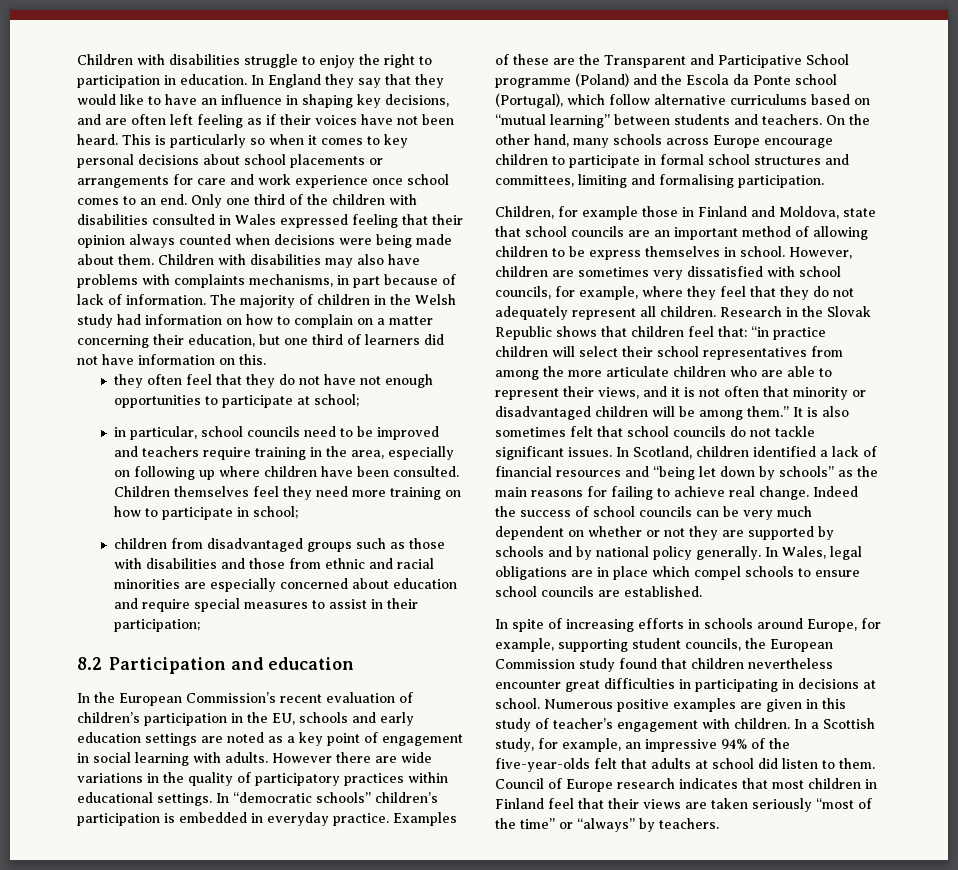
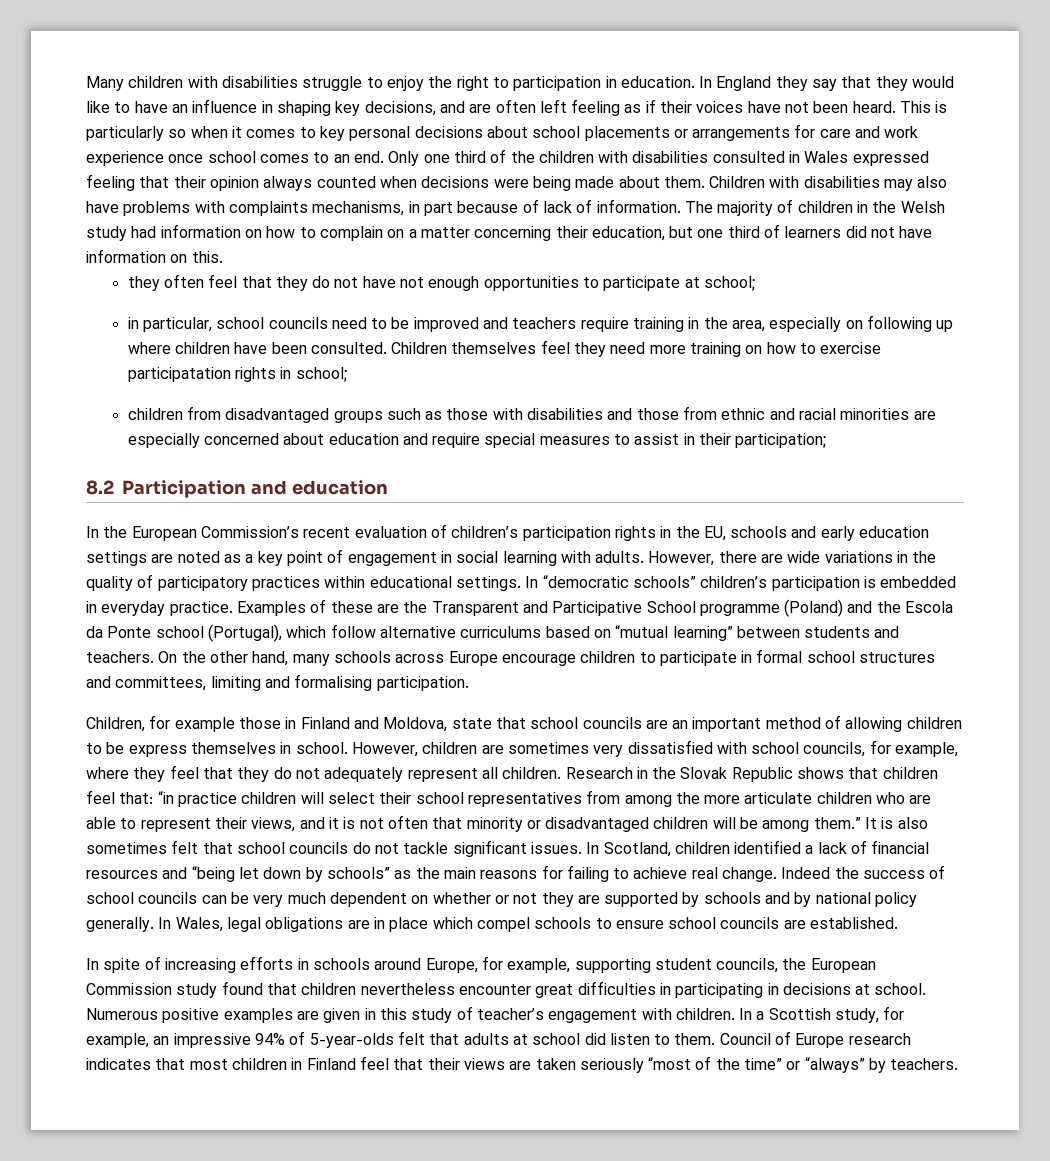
[77,54,133,65] Children -> [86,76,184,91] Many children
[161,507,233,520] participate -> [820,342,882,354] [127,367,276,382] exercise participatation rights
(227, 719) none -> [614,526,656,541] rights
[272,753,332,763] However -> [648,551,715,566] However,
[769,738,790,749] [495,758,590,772] the five-year-olds -> [309,1033,394,1048] 5-year-olds

